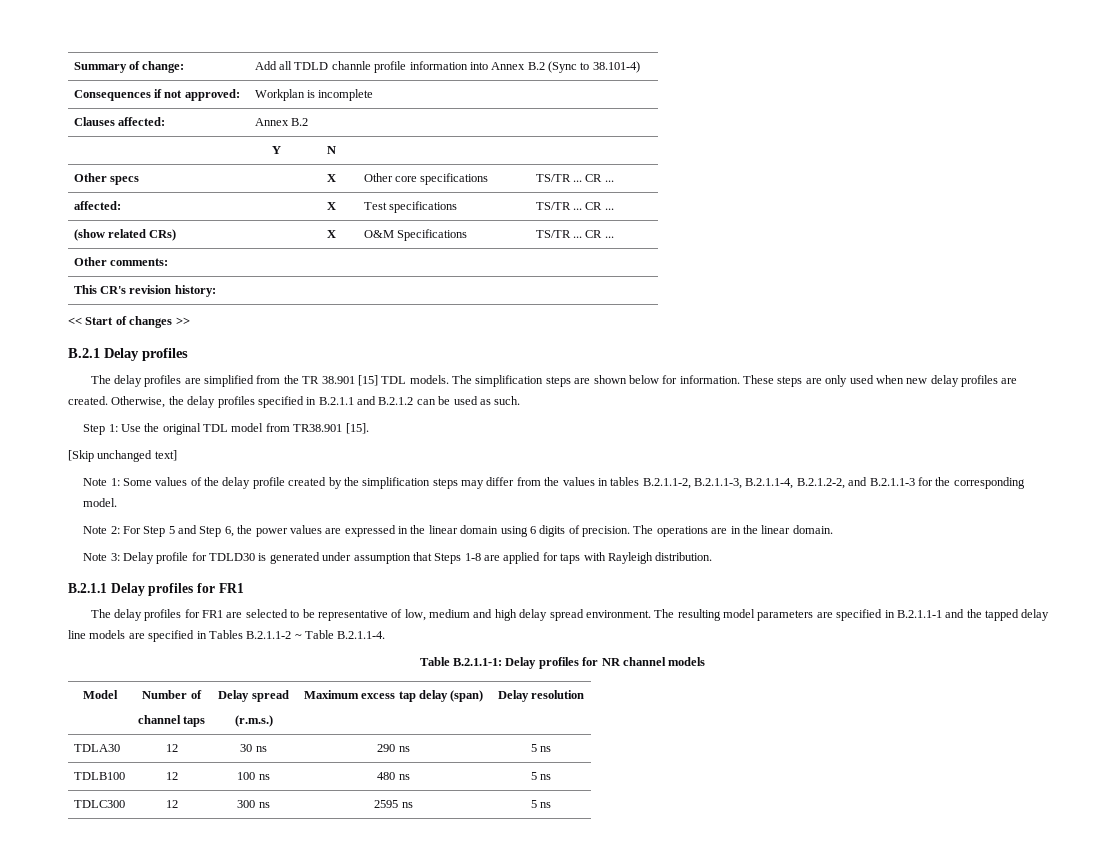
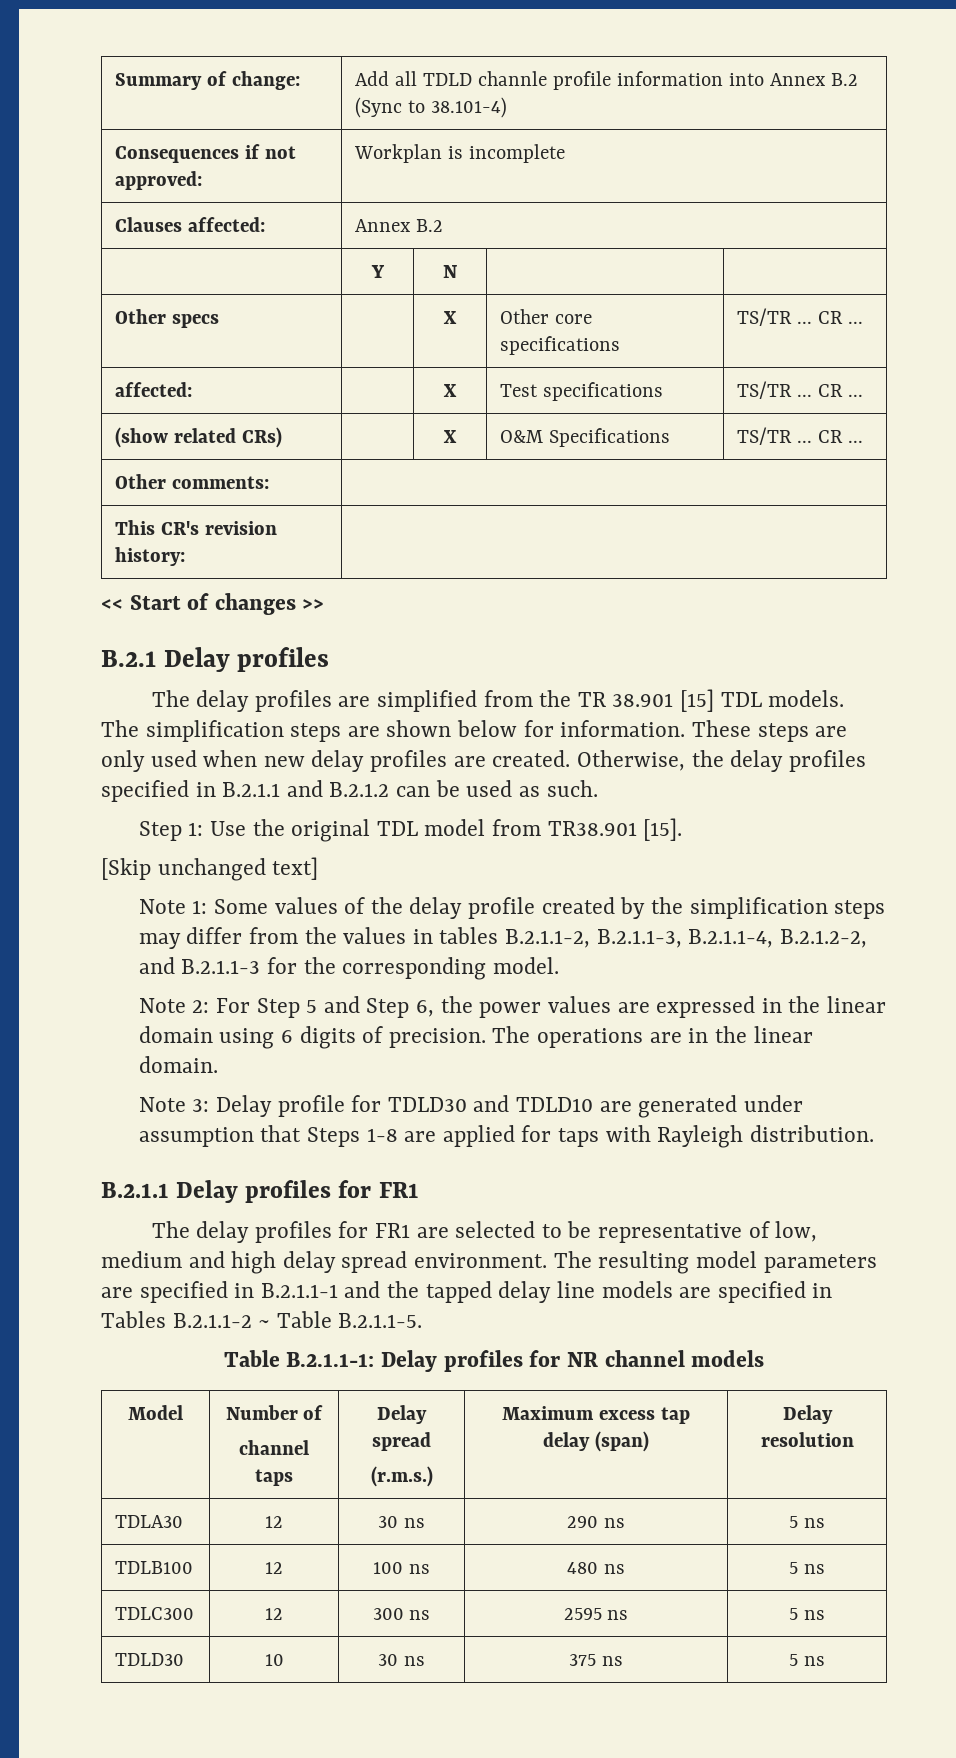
[258,553,267,561] is -> [473,1095,632,1112] and TDLD10 are
[337,631,386,639] B.2.1.1-4. -> [338,1313,423,1328] B.2.1.1-5.
(552, 805) none -> [115,1653,185,1666] [264,1654,284,1666] [378,1654,425,1666] [569,1654,623,1666] [789,1654,825,1666] // TDLD30 | 10 | 30 ns | 375 ns | 5 ns

